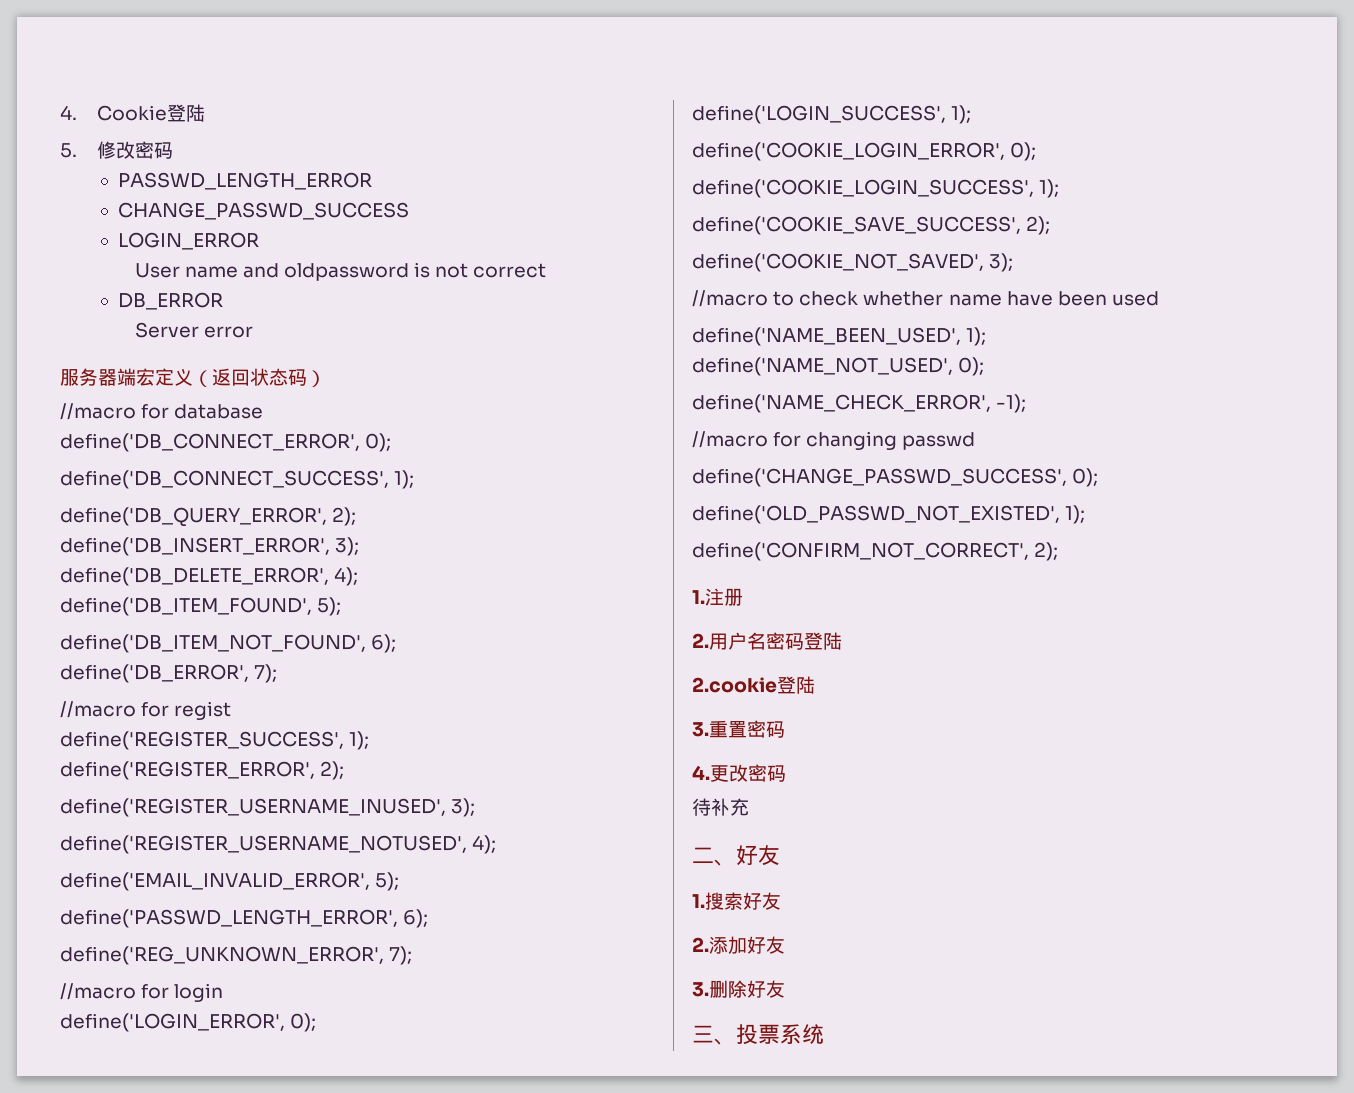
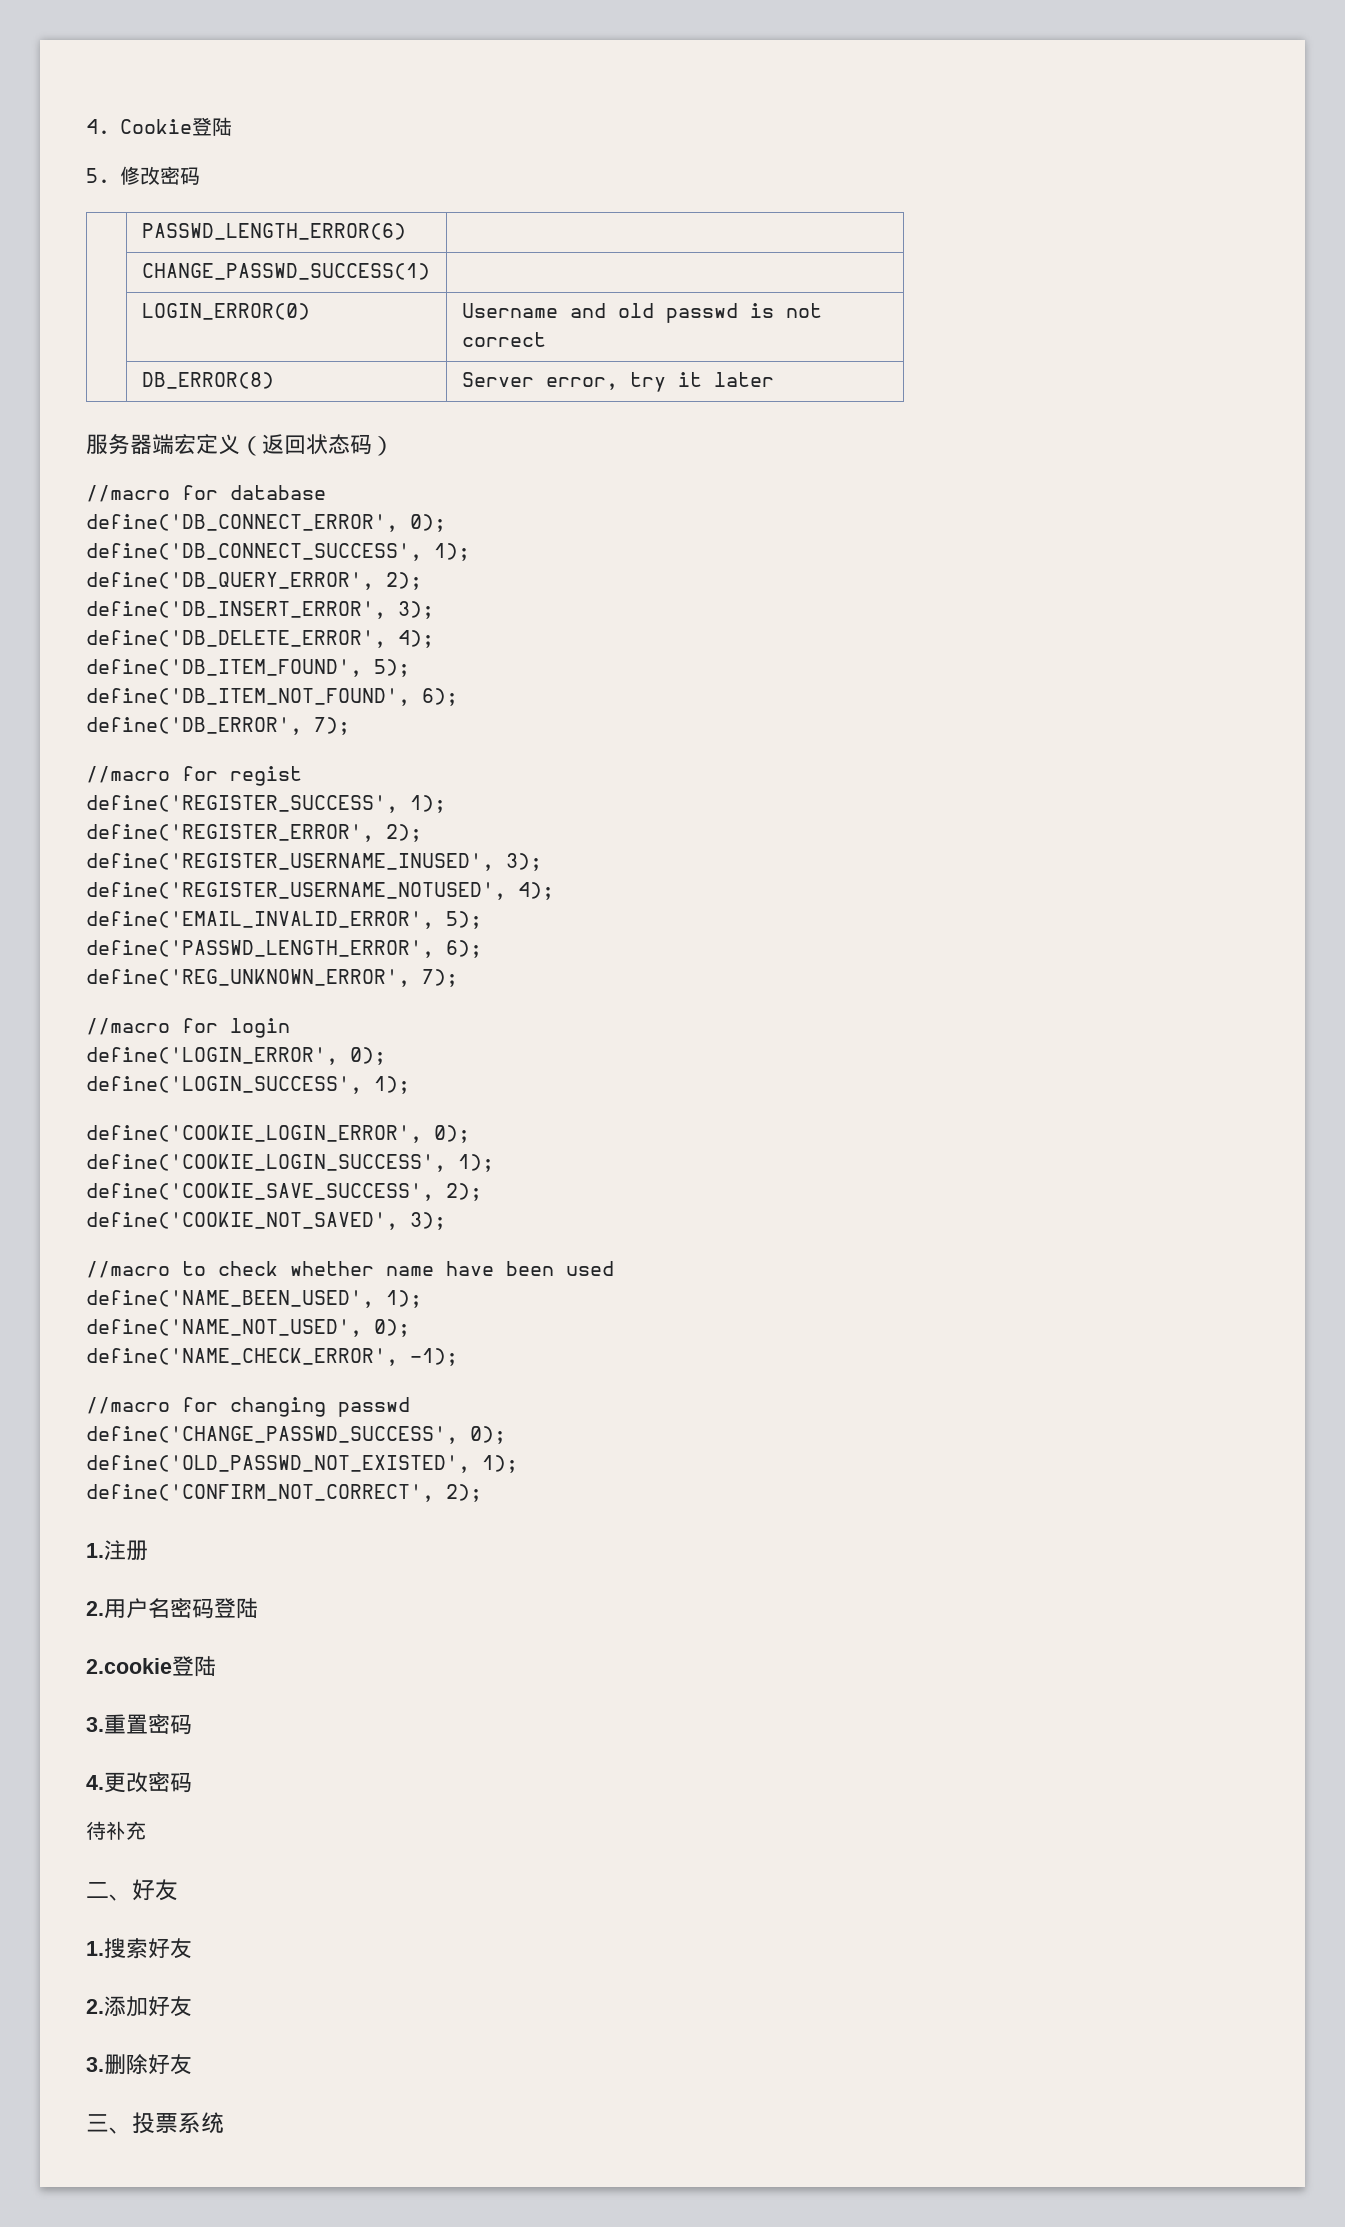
[118,172,373,190] [118,202,410,220] [118,232,260,250] [134,262,547,281] [118,292,224,310] [134,322,253,338] // PASSWD_LENGTH_ERROR // CHANGE_PASSWD_SUCCESS // LOGIN_ERROR // User name and oldpassword is not correct // DB_ERROR // Server error -> [141,223,406,240] [141,263,430,280] [141,303,310,320] [461,303,822,323] [461,332,546,347] [141,372,274,389] [461,372,774,392] // | PASSWD_LENGTH_ERROR(6) | // | CHANGE_PASSWD_SUCCESS(1) | // | LOGIN_ERROR(0) | Username and old passwd is not correct // | DB_ERROR(8) | Server error, try it later

